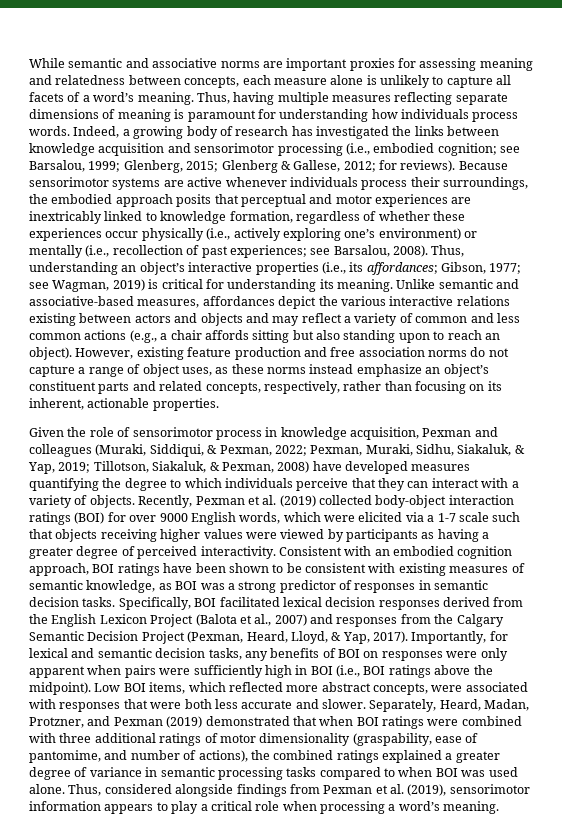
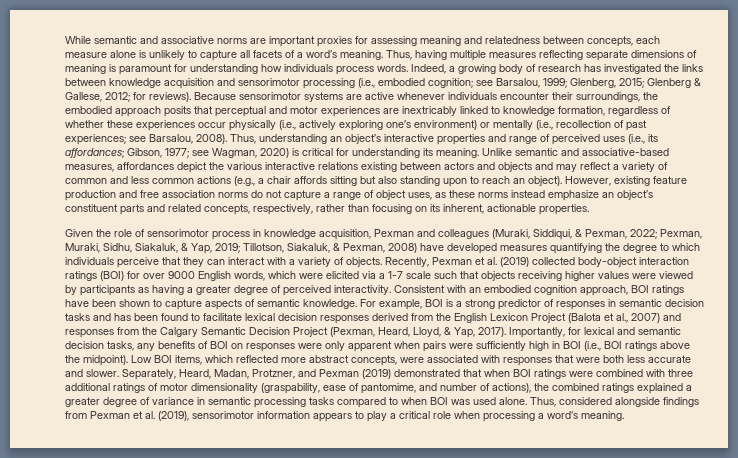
[361,180,408,190] process -> [500,92,549,100] encounter
(319, 268) none -> [488,134,625,145] and range of perceived uses
[112,279,145,291] 2019) -> [260,148,289,158] 2020)
[286,563,525,576] [29,580,225,593] be consistent with existing measures of semantic knowledge, as BOI was -> [165,299,453,310] capture aspects of semantic knowledge. For example, BOI is
[82,597,280,610] tasks. Specifically, BOI facilitated -> [65,313,242,321] tasks and has been found to facilitate

